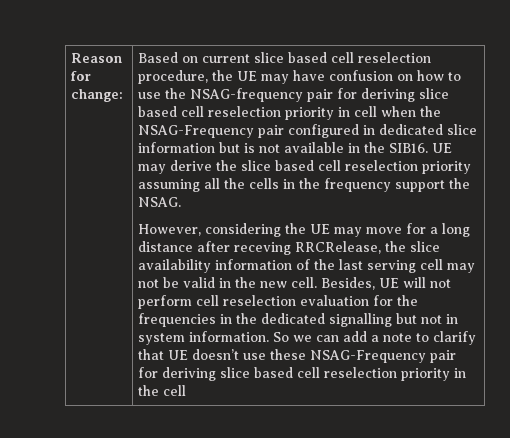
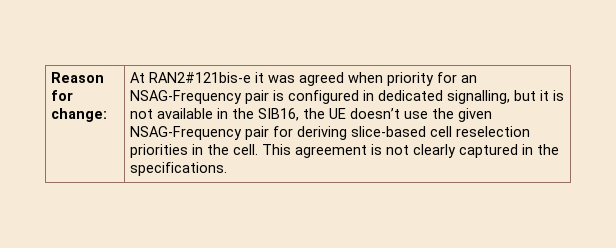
[137,52,431,63] [137,70,461,84] [137,88,449,102] [137,106,441,120] [137,125,284,138] Based on current slice based cell reselection procedure, the UE may have confusion on how to use the NSAG-frequency pair for deriving slice based cell reselection priority in cell when the NSAG-Frequency pair -> [130,72,478,86] [130,90,285,104] At RAN2#121bis-e it was agreed when priority for an NSAG-Frequency pair is
[446,124,477,135] [137,142,240,153] slice information but -> [447,90,550,104] signalling, but it
[388,143,452,153] [137,160,471,174] [137,178,470,192] [137,197,181,207] [137,223,470,237] [137,241,440,255] [137,259,475,273] [137,277,451,290] [137,295,418,309] [137,313,458,327] [137,331,476,345] [137,349,164,360] SIB16. UE may derive the slice based cell reselection priority assuming all the cells in the frequency support the NSAG. // However, considering the UE may move for a long distance after receving RRCRelease, the slice availability information of the last serving cell may not be valid in the new cell. Besides, UE will not perform cell reselection evaluation for the frequencies in the dedicated signalling but not in system information. So we can add a note to clarify that -> [258,108,326,121] SIB16, the
[269,349,306,360] these -> [432,108,493,122] the given
[219,367,466,381] [137,385,186,396] slice based cell reselection priority in the cell -> [351,126,531,137] [130,144,560,158] [130,162,228,176] slice-based cell reselection priorities in the cell. This agreement is not clearly captured in the specifications.

